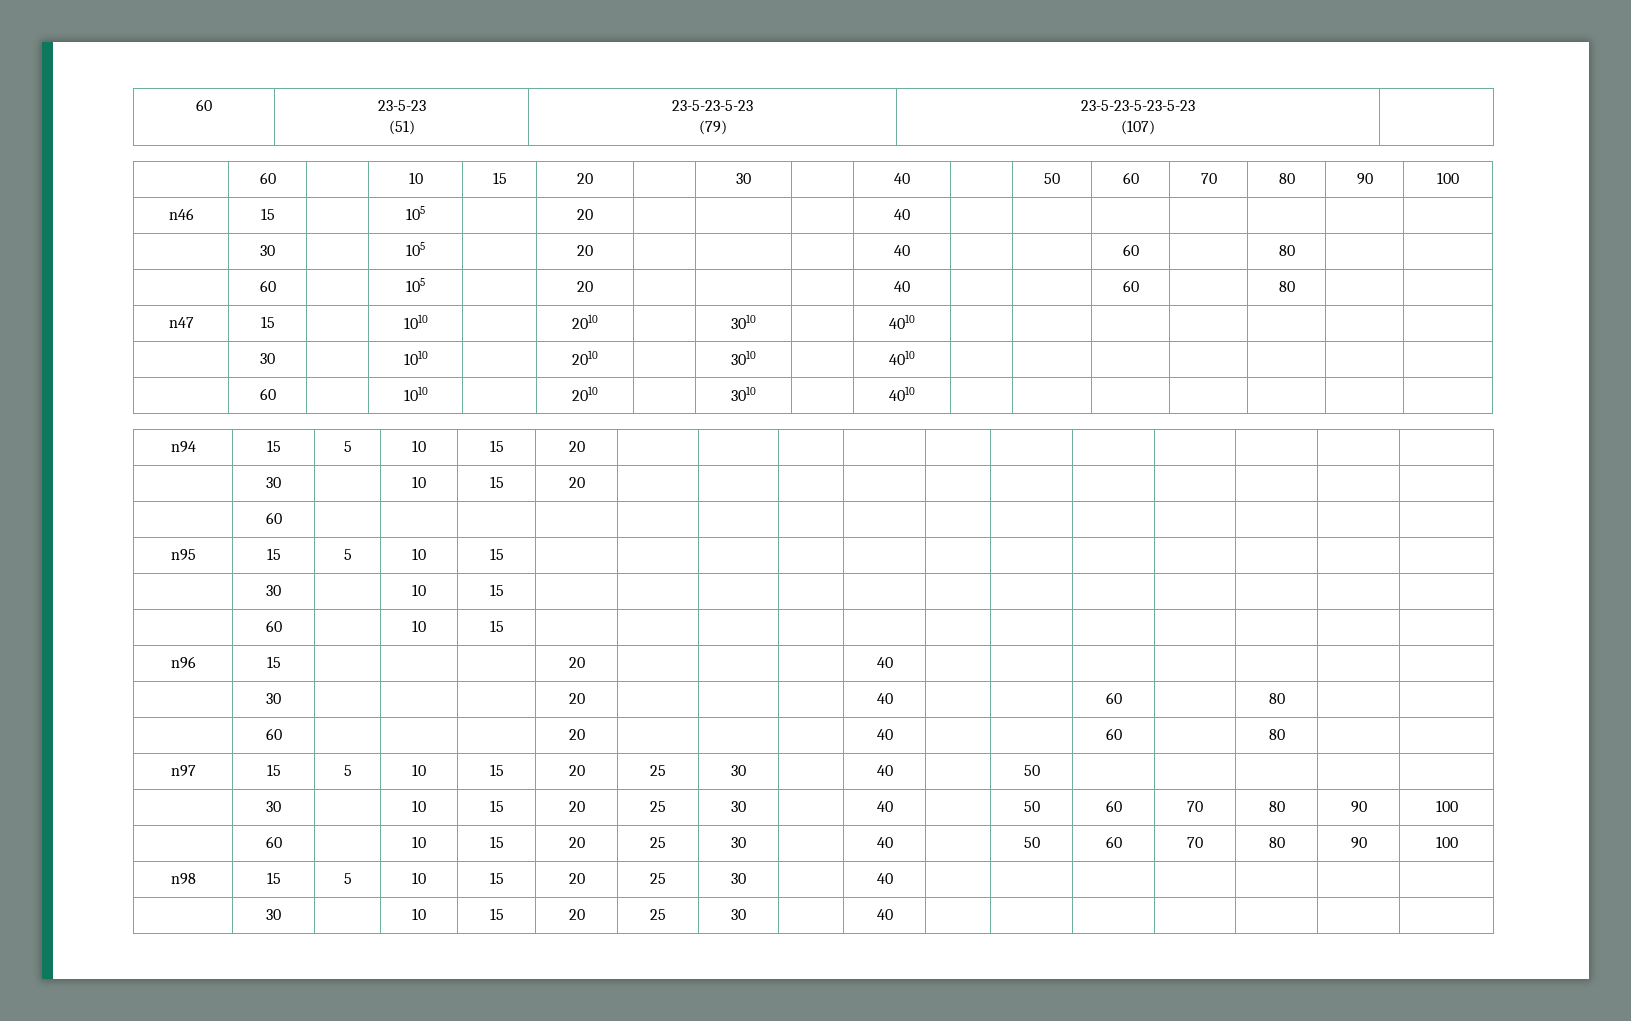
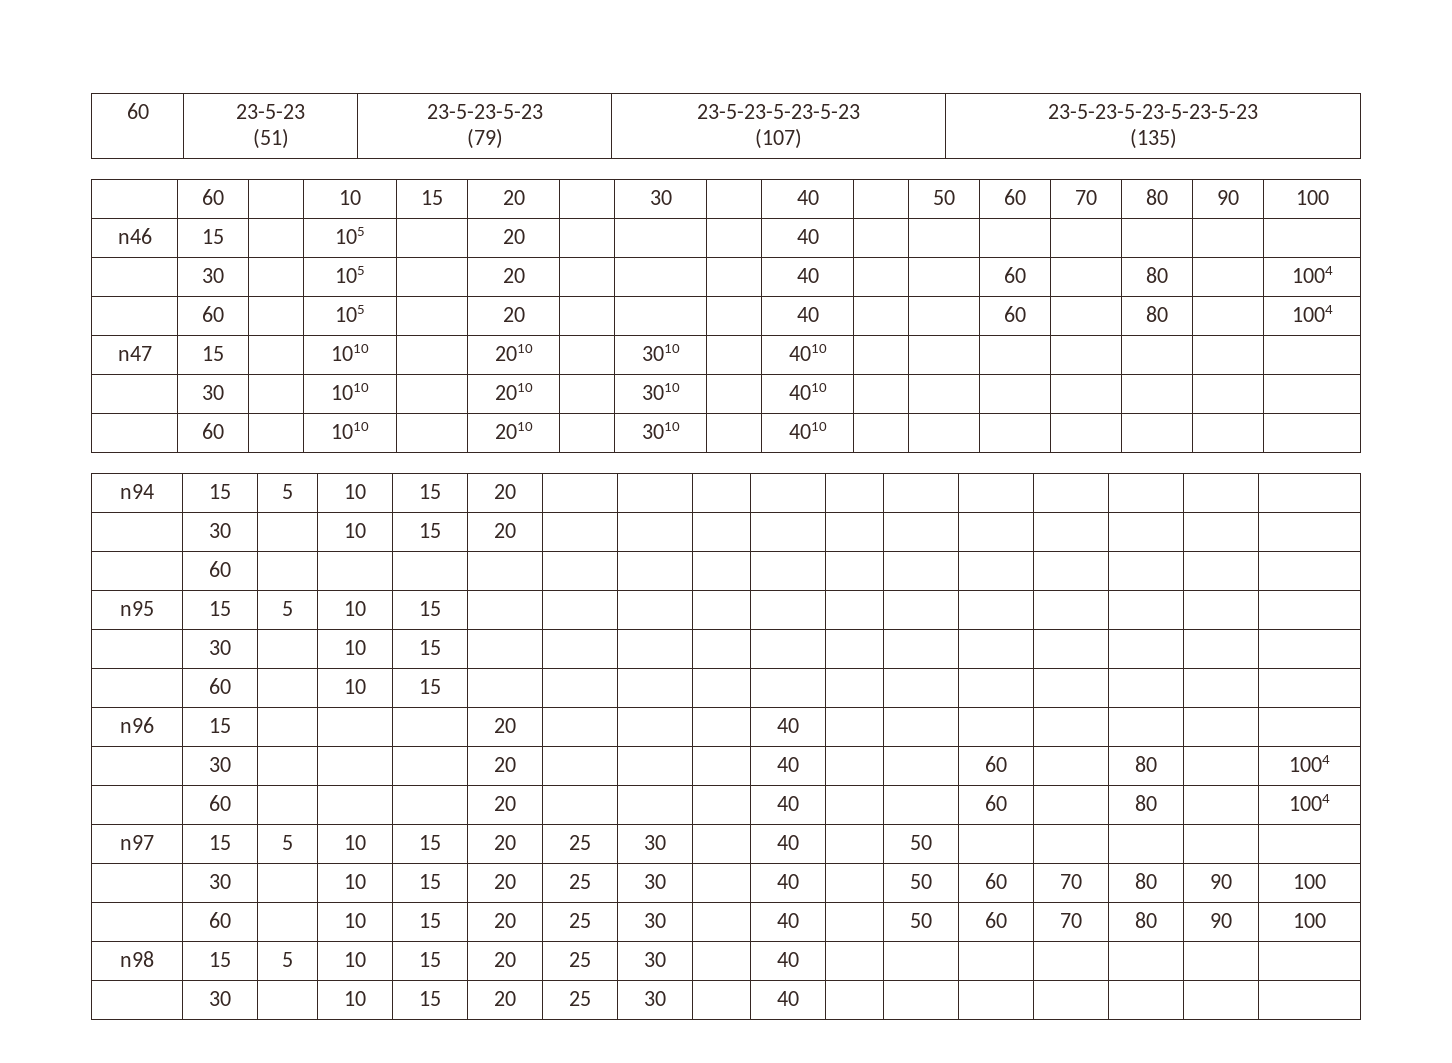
(1155, 127) none -> [1048,104,1258,119] [1129,128,1177,149] 23-5-23-5-23-5-23-5-23 // (135)
(1295, 250) none -> [1291,266,1333,283] 1004
(1295, 286) none -> [1291,305,1333,322] 1004
(1285, 698) none -> [1289,755,1330,772] 1004
(1285, 734) none -> [1289,794,1330,811] 1004

